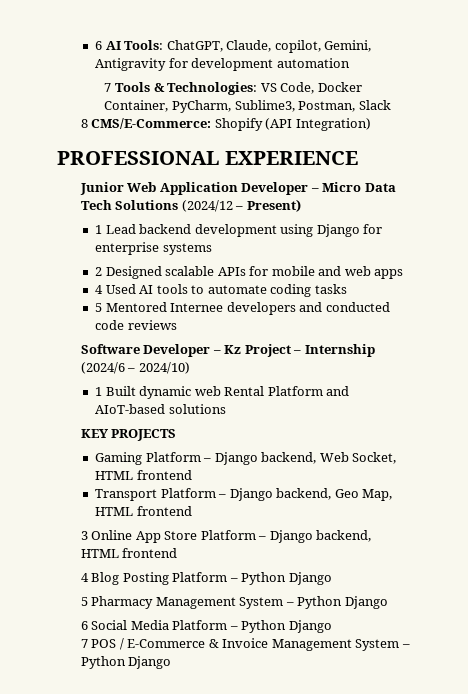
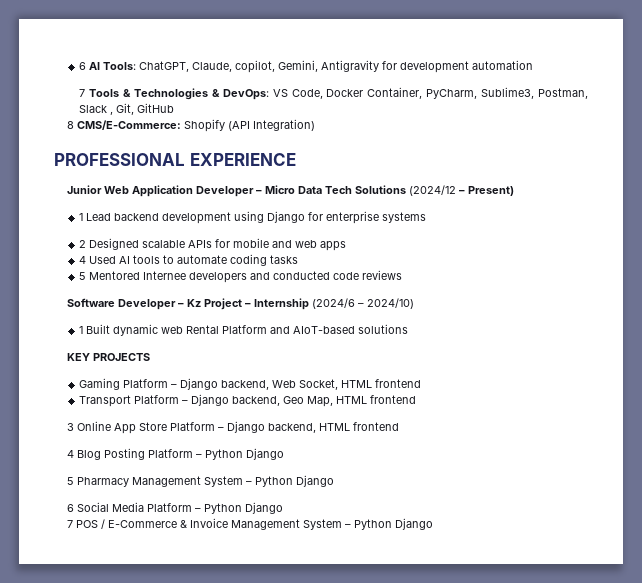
[167,82,258,95] Technologies: -> [133,88,269,100] Technologies & DevOps:
(391, 105) none -> [110,103,175,115] , Git, GitHub

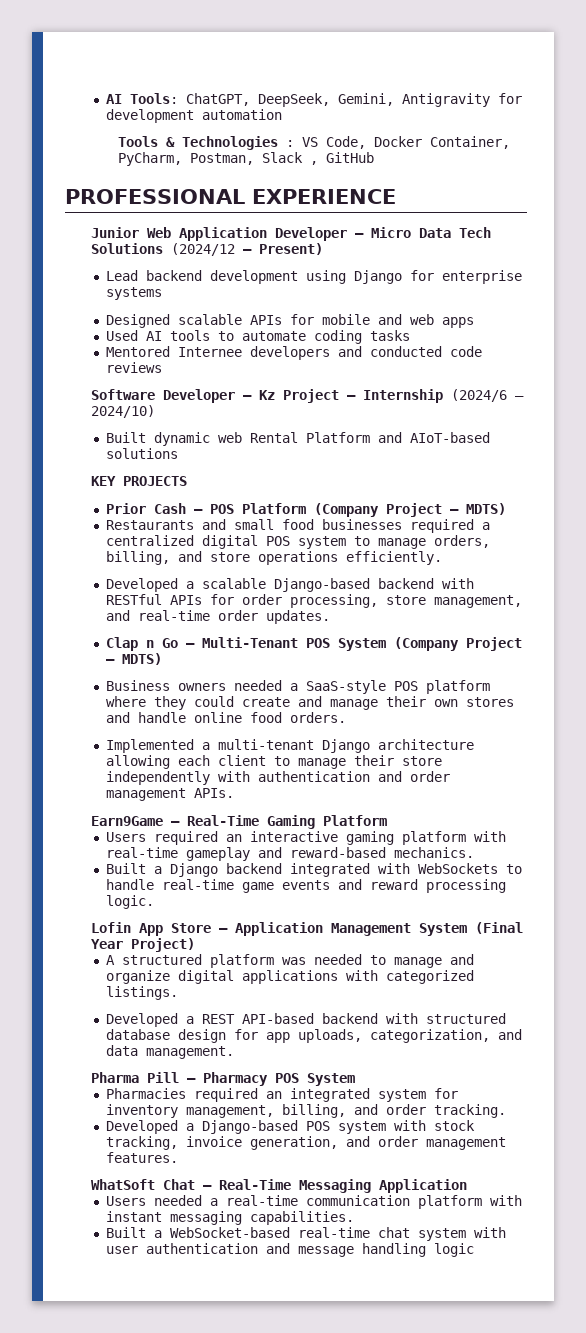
[78,62,86,70] 6 -> (106, 99) none
[191,60,275,73] Claude, copilot, -> [258,93,331,107] DeepSeek,
[79,89,86,97] 7 -> (283, 114) none
[211,89,269,100] & DevOps: -> [285,140,294,147] :
[481,87,535,99] Sublime3, -> (182, 159) none
[116,103,135,115] Git, -> (318, 163) none
[66,119,315,132] // 8 CMS/E-Commerce: Shopify (API Integration) -> (374, 157) none
[78,213,83,221] 1 -> (324, 249) none
[78,240,86,248] 2 -> (163, 293) none
[78,256,86,264] 4 -> (475, 322) none
[78,272,86,280] 5 -> (411, 335) none
[78,326,83,334] 1 -> (156, 411) none
[78,378,421,390] [78,394,416,407] [66,421,399,434] [66,448,284,460] [66,475,334,487] [66,502,283,514] [66,518,433,530] Gaming Platform – Django backend, Web Socket, HTML frontend // Transport Platform – Django backend, Geo Map, HTML frontend // 3 Online App Store Platform – Django backend, HTML frontend // 4 Blog Posting Platform – Python Django // 5 Pharmacy Management System – Python Django // 6 Social Media Platform – Python Django // 7 POS / E-Commerce & Invoice Management System – Python Django -> [106,503,507,517] [106,519,491,533] [106,535,491,549] [106,551,443,565] [106,578,475,592] [106,594,523,608] [106,610,331,624] [106,637,523,651] [106,653,163,665] [106,680,491,694] [106,696,515,710] [106,712,347,723] [106,739,475,753] [106,755,443,769] [106,771,451,785] [106,788,235,801] [91,815,388,829] [106,831,507,845] [106,847,475,861] [106,863,523,877] [106,879,507,893] [106,895,155,909] [91,922,524,936] [91,938,196,952] [106,954,475,968] [106,970,475,984] [106,986,179,1000] [106,1013,507,1027] [106,1029,523,1043] [106,1045,235,1059] [91,1072,356,1086] [106,1088,459,1102] [106,1104,507,1118] [106,1120,476,1134] [106,1136,507,1150] [106,1152,179,1163] [91,1179,468,1193] [106,1195,523,1209] [106,1211,355,1225] [106,1227,507,1241] [106,1243,475,1257] Prior Cash – POS Platform (Company Project – MDTS) // Restaurants and small food businesses required a centralized digital POS system to manage orders, billing, and store operations efficiently. // Developed a scalable Django-based backend with RESTful APIs for order processing, store management, and real-time order updates. // Clap n Go – Multi-Tenant POS System (Company Project – MDTS) // Business owners needed a SaaS-style POS platform where they could create and manage their own stores and handle online food orders. // Implemented a multi-tenant Django architecture allowing each client to manage their store independently with authentication and order management APIs. // Earn9Game – Real-Time Gaming Platform // Users required an interactive gaming platform with real-time gameplay and reward-based mechanics. // Built a Django backend integrated with WebSockets to handle real-time game events and reward processing logic. // Lofin App Store – Application Management System (Final Year Project) // A structured platform was needed to manage and organize digital applications with categorized listings. // Developed a REST API-based backend with structured database design for app uploads, categorization, and data management. // Pharma Pill – Pharmacy POS System // Pharmacies required an integrated system for inventory management, billing, and order tracking. // Developed a Django-based POS system with stock tracking, invoice generation, and order management features. // WhatSoft Chat – Real-Time Messaging Application // Users needed a real-time communication platform with instant messaging capabilities. // Built a WebSocket-based real-time chat system with user authentication and message handling logic

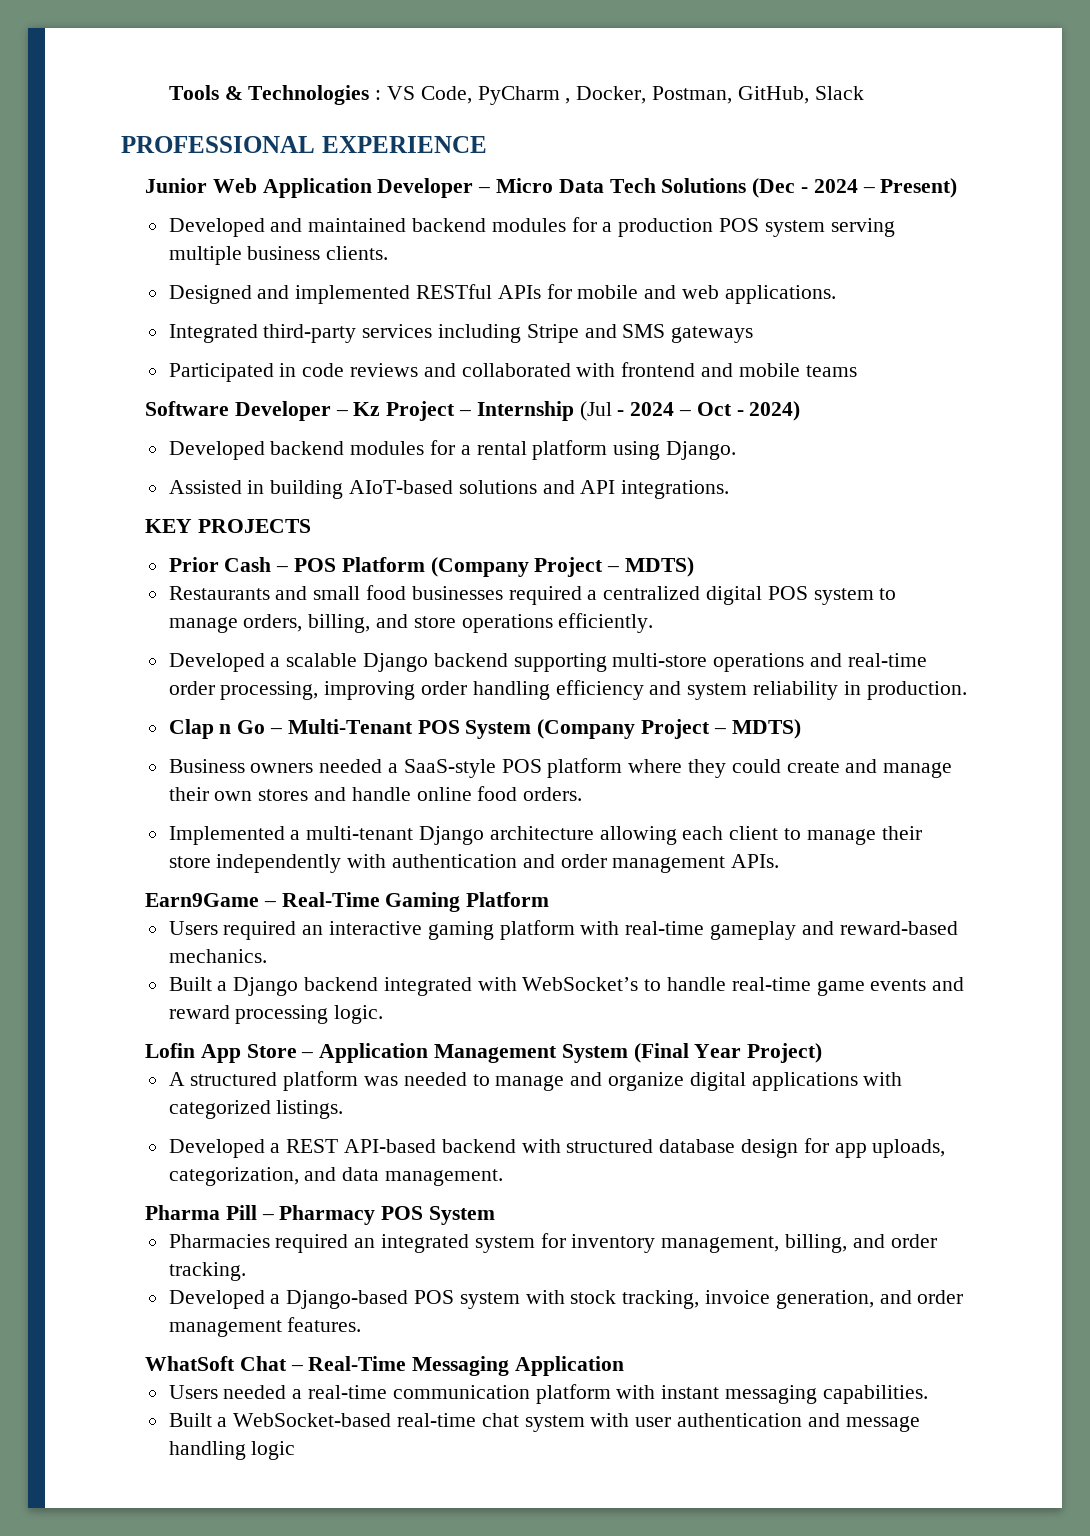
[106,93,523,107] [106,109,283,123] AI Tools: ChatGPT, DeepSeek, Gemini, Antigravity for development automation // -> (168, 92) none
[373,136,510,149] [117,152,254,166] Docker Container, PyCharm, Postman, -> [477,86,809,105] PyCharm , Docker, Postman, GitHub,
[309,152,374,165] , GitHub -> (864, 93) none
[171,243,236,256] (2024/12 -> [752,178,858,198] (Dec - 2024
[106,270,523,284] [106,287,163,300] [106,314,243,328] Lead backend development using Django for enterprise systems // Designed scalable -> [168,217,895,237] [168,246,389,265] [168,284,492,304] Developed and maintained backend modules for a production POS system serving multiple business clients. // Designed and implemented RESTful
[442,317,475,328] [106,330,411,344] [106,346,483,360] [106,362,163,373] apps // Used AI tools to automate coding tasks // Mentored Internee developers and conducted code reviews -> [724,285,836,304] [168,324,754,343] [168,362,857,382] applications. // Integrated third-party services including Stripe and SMS gateways // Participated in code reviews and collaborated with frontend and mobile teams
[451,389,525,402] [91,405,156,418] [106,432,403,446] (2024/6 – 2024/10) // Built dynamic web Rental Platform and -> [579,401,801,421] [168,440,736,460] [168,480,344,499] (Jul - 2024 – Oct - 2024) // Developed backend modules for a rental platform using Django. // Assisted in building
(179, 453) none -> [542,480,730,499] and API integrations.
[274,578,475,592] [106,594,523,608] [106,610,331,624] Django-based backend with RESTful APIs for order processing, store management, and real-time order updates. -> [362,653,927,672] [168,680,967,700] Django backend supporting multi-store operations and real-time order processing, improving order handling efficiency and system reliability in production.
[418,863,499,874] WebSockets -> [522,977,639,991] WebSocket’s

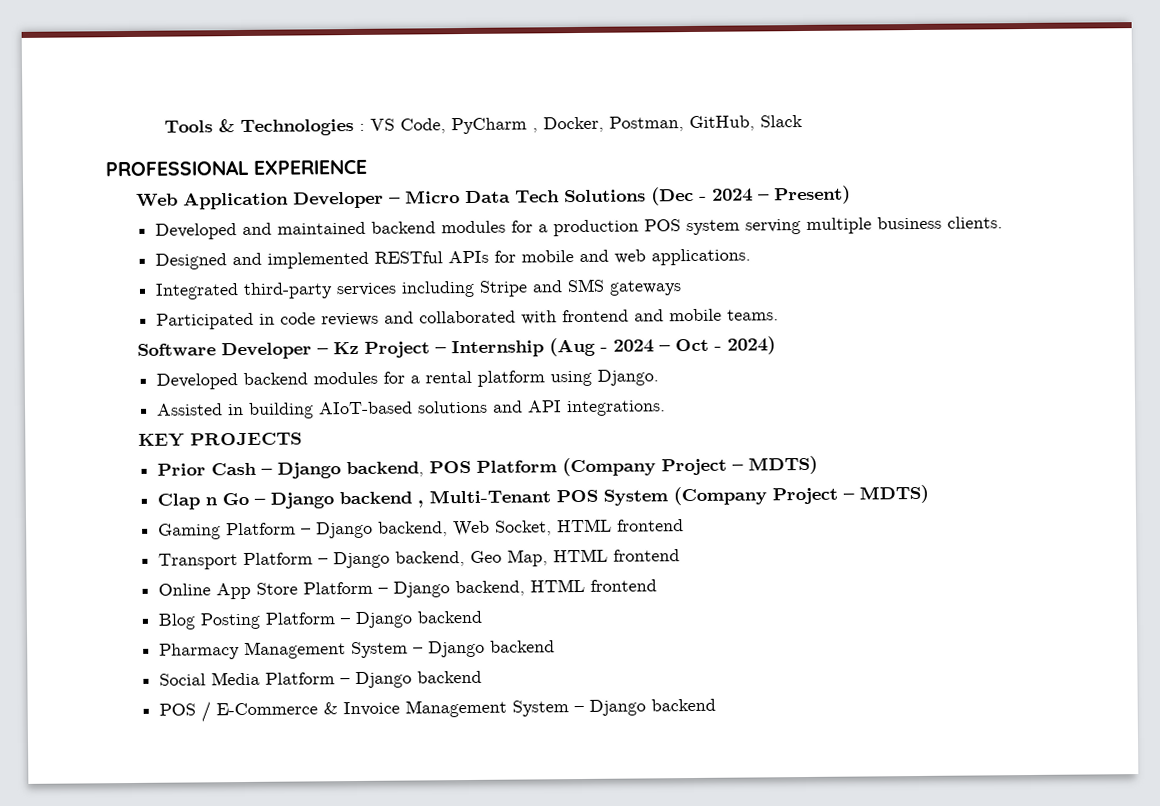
[144,178,207,193] Junior -> (368, 167) none
[805,365,857,377] teams -> [726,309,779,321] teams.
[579,401,612,421] (Jul -> [548,337,596,357] (Aug
(289, 569) none -> [276,461,424,479] Django backend,
[168,585,897,605] [168,613,654,633] [168,653,927,672] [168,680,967,700] // Restaurants and small food businesses required a centralized digital POS system to manage orders, billing, and store operations efficiently. // Developed a scalable Django backend supporting multi-store operations and real-time order processing, improving order handling efficiency and system reliability in production. -> (818, 465) none
(282, 731) none -> [269,491,424,509] Django backend ,
[168,758,953,778] [168,786,583,801] [168,826,922,845] [168,854,780,873] [144,892,550,912] [168,920,958,940] [168,949,267,963] [168,977,965,996] [168,1005,384,1024] [144,1043,823,1063] [168,1071,903,1091] [168,1100,344,1119] [168,1138,946,1158] [168,1167,503,1186] [144,1205,495,1225] [168,1233,937,1253] [168,1262,246,1281] [168,1290,964,1309] [168,1317,362,1337] [144,1356,624,1376] [168,1384,928,1404] [168,1413,920,1432] [168,1441,296,1460] Business owners needed a SaaS-style POS platform where they could create and manage their own stores and handle online food orders. // Implemented a multi-tenant Django architecture allowing each client to manage their store independently with authentication and order management APIs. // Earn9Game – Real-Time Gaming Platform // Users required an interactive gaming platform with real-time gameplay and reward-based mechanics. // Built a Django backend integrated with WebSocket’s to handle real-time game events and reward processing logic. // Lofin App Store – Application Management System (Final Year Project) // A structured platform was needed to manage and organize digital applications with categorized listings. // Developed a REST API-based backend with structured database design for app uploads, categorization, and data management. // Pharma Pill – Pharmacy POS System // Pharmacies required an integrated system for inventory management, billing, and order tracking. // Developed a Django-based POS system with stock tracking, invoice generation, and order management features. // WhatSoft Chat – Real-Time Messaging Application // Users needed a real-time communication platform with instant messaging capabilities. // Built a WebSocket-based real-time chat system with user authentication and message handling logic -> [157,518,684,540] [157,548,680,570] [157,578,657,600] [157,610,482,630] [158,640,555,660] [158,670,482,689] [158,698,716,723] Gaming Platform – Django backend, Web Socket, HTML frontend // Transport Platform – Django backend, Geo Map, HTML frontend // Online App Store Platform – Django backend, HTML frontend // Blog Posting Platform – Django backend // Pharmacy Management System – Django backend // Social Media Platform – Django backend // POS / E-Commerce & Invoice Management System – Django backend

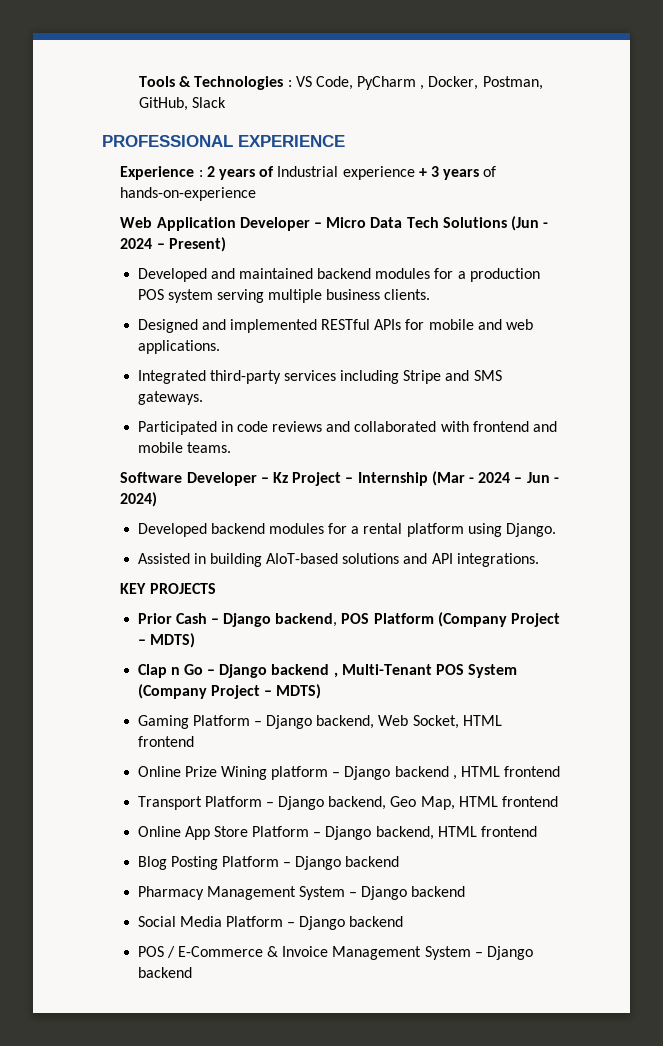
(368, 167) none -> [120,166,497,180] [120,187,257,201] // Experience : 2 years of Industrial experience + 3 years of hands-on-experience
[650,186,694,206] (Dec -> [510,216,539,231] (Jun
[608,280,682,296] gateways -> [137,391,203,405] gateways.
[548,337,709,357] (Aug - 2024 – Oct -> [431,471,550,486] (Mar - 2024 – Jun
(684, 525) none -> [137,766,561,780] // Online Prize Wining platform – Django backend , HTML frontend

